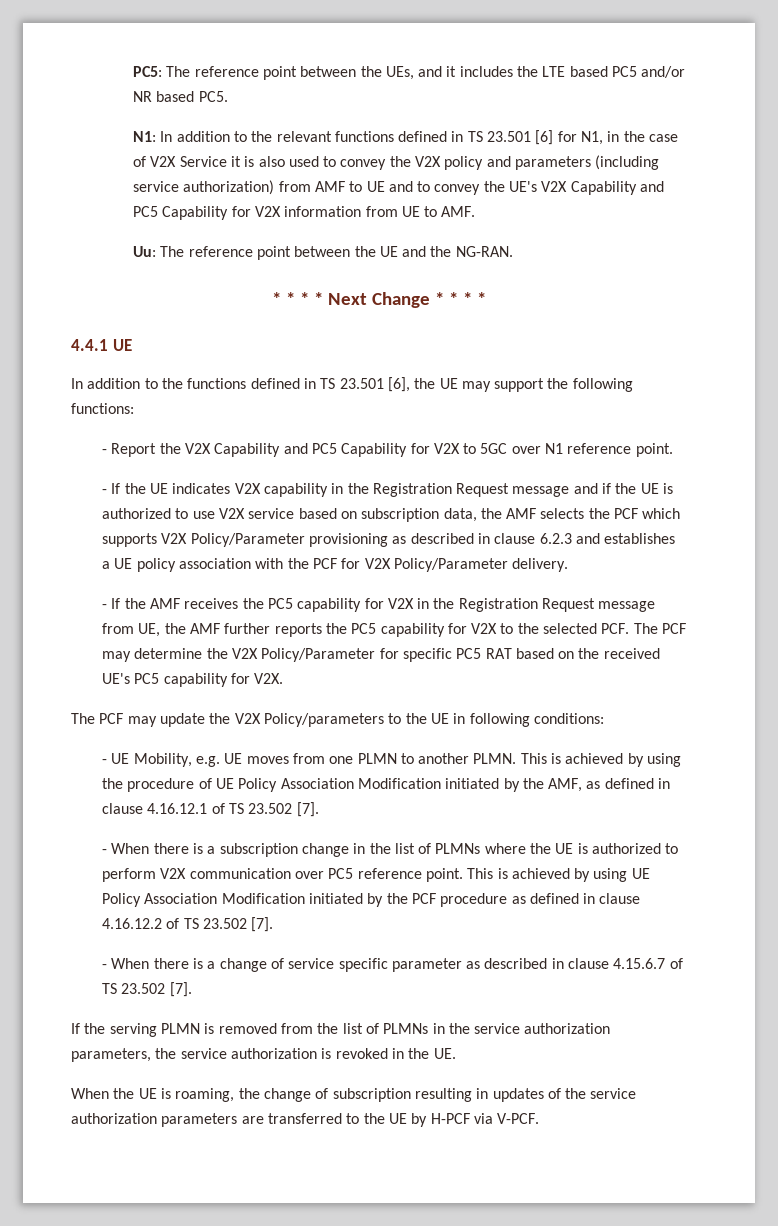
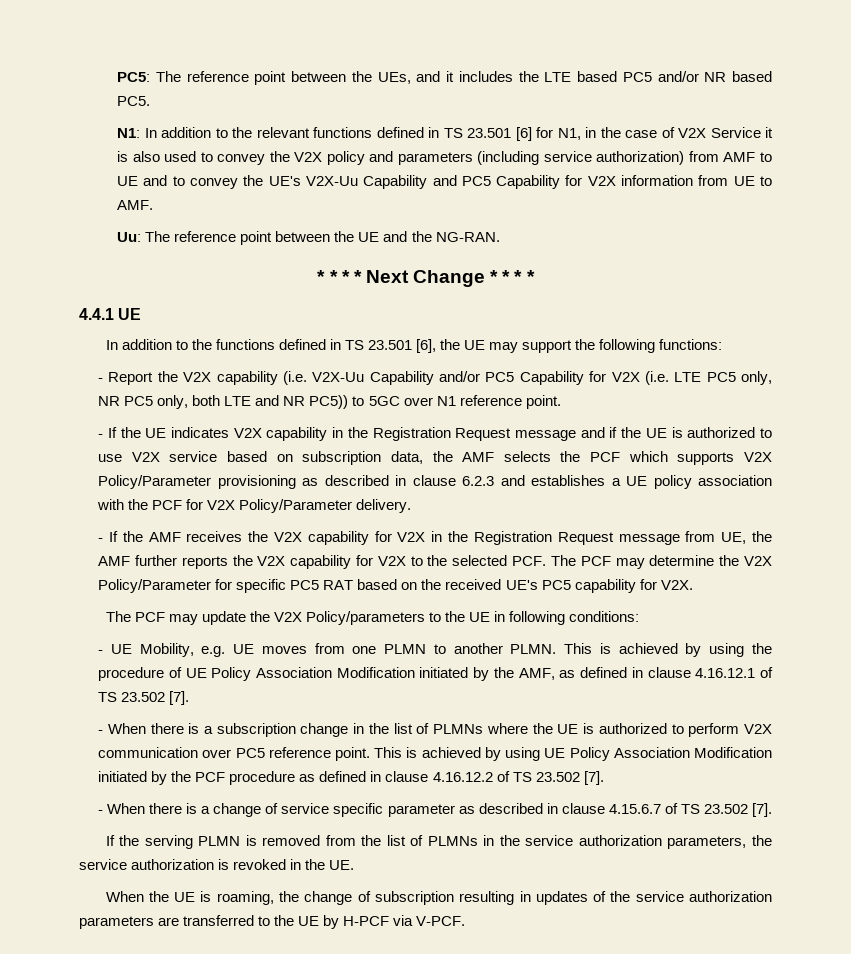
[541,181,568,192] V2X -> [305,176,358,186] V2X-Uu
[214,443,460,457] Capability and PC5 Capability for V2X -> [216,371,772,385] [98,395,349,409] capability (i.e. V2X-Uu Capability and/or PC5 Capability for V2X (i.e. LTE PC5 only, NR PC5 only, both LTE and NR PC5))
[267,598,293,609] PC5 -> [273,532,302,542] V2X
[351,623,377,634] PC5 -> [257,556,286,566] V2X

